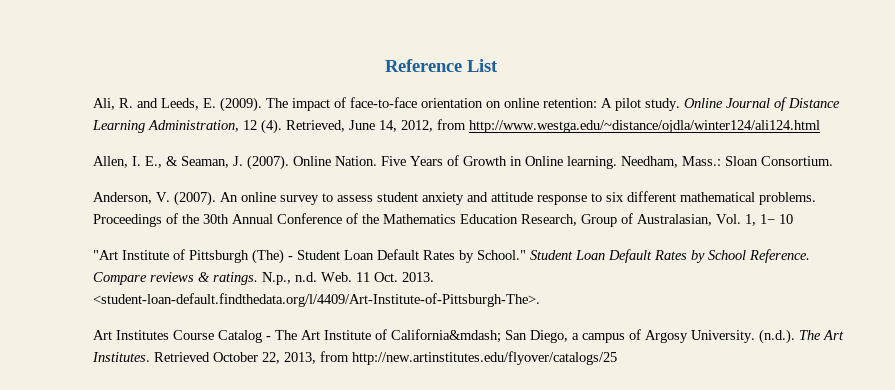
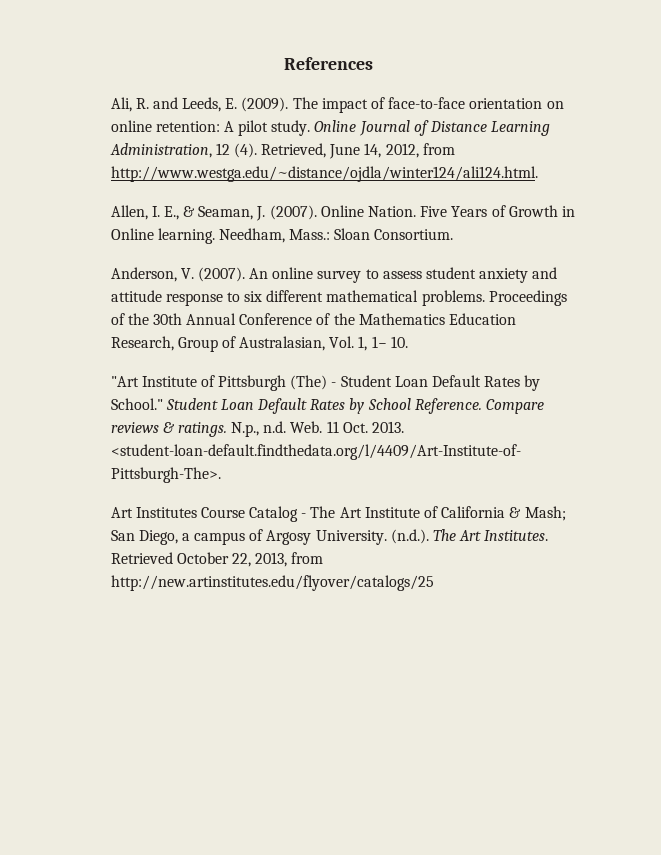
[385,59,498,72] Reference List -> [283,57,373,70] References
[468,120,820,133] http://www.westga.edu/~distance/ojdla/winter124/ali124.html -> [110,166,538,182] http://www.westga.edu/~distance/ojdla/winter124/ali124.html.
[778,214,793,224] 10 -> [390,336,408,348] 10.
[390,329,501,343] California&mdash; -> [441,506,566,521] California & Mash;

